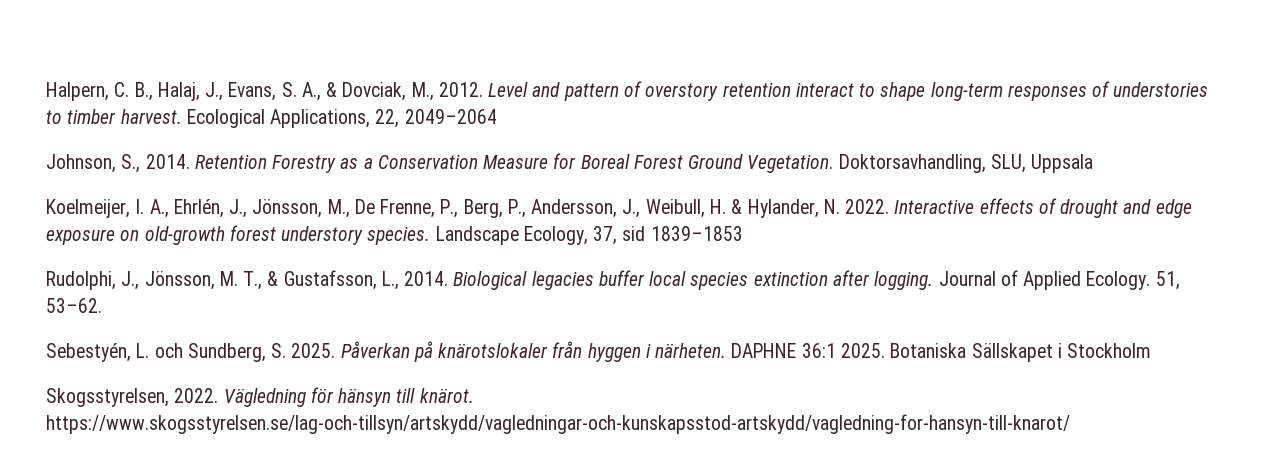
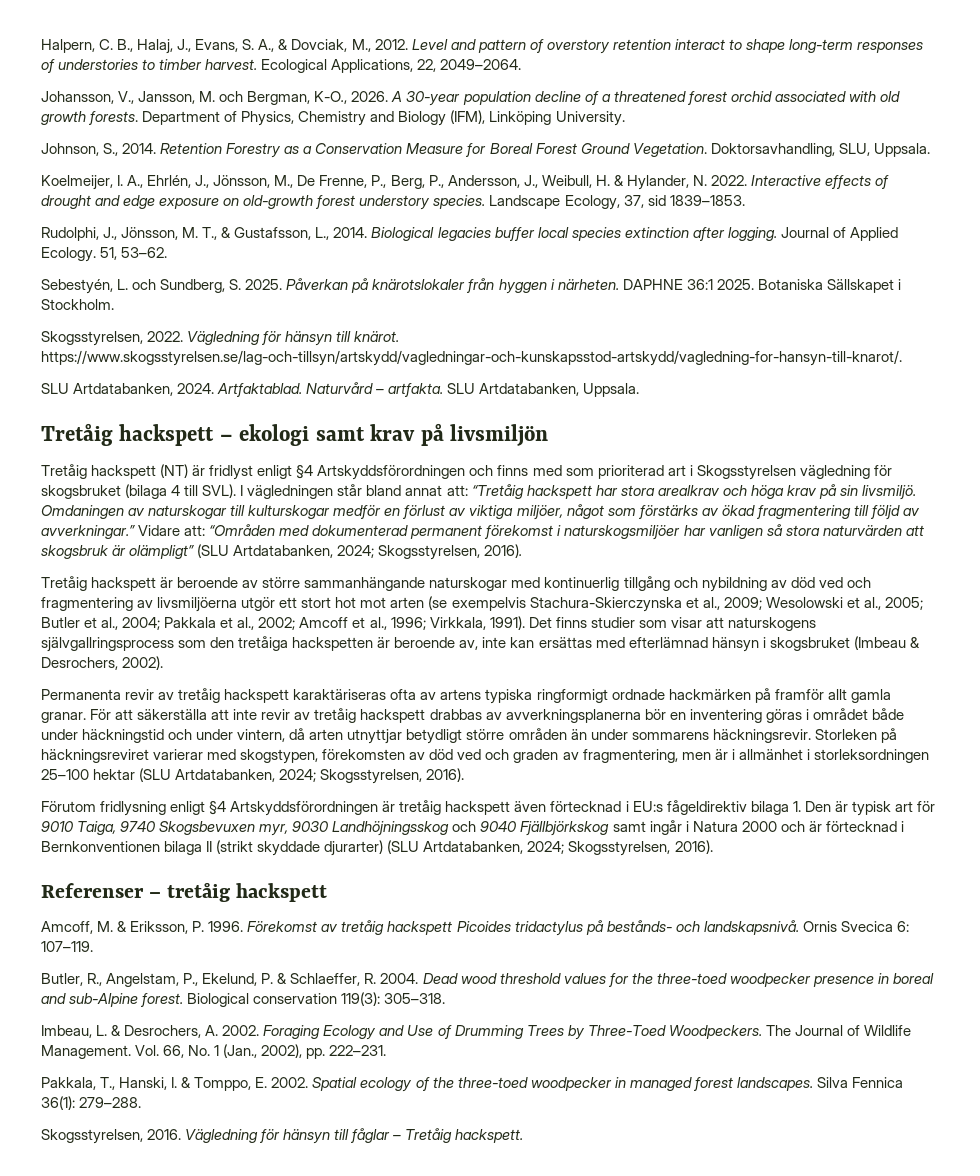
[404,109,497,124] 2049–2064 -> [440,59,522,70] [41,91,900,106] [41,110,625,126] 2049–2064. // Johansson, V., Jansson, M. och Bergman, K-O., 2026. A 30-year population decline of a threatened forest orchid associated with old growth forests. Department of Physics, Chemistry and Biology (IFM), Linköping University.
[1031,154,1094,173] Uppsala -> [873,143,930,157] Uppsala.
[650,226,743,241] 1839–1853 -> [669,195,745,206] 1839–1853.
[1067,343,1152,358] Stockholm -> [41,299,114,310] Stockholm.
[46,414,1070,434] https://www.skogsstyrelsen.se/lag-och-tillsyn/artskydd/vagledningar-och-kunskapsstod-artskydd/vagledning-for-hansyn-till-knarot/ -> [41,350,902,366] [41,382,640,397] [41,423,549,446] [41,464,892,480] [41,484,917,500] [41,504,920,520] [41,524,924,540] [41,544,523,560] [41,576,871,592] [41,596,923,612] [41,616,816,631] [41,636,920,652] [41,656,164,670] [41,688,891,704] [41,708,904,723] [41,728,897,744] [41,749,929,764] [41,768,465,784] [41,800,935,816] [41,820,904,836] [41,840,713,856] [41,882,328,902] [41,920,909,936] [41,941,93,952] [41,973,934,987] [41,992,446,1007] [41,1025,911,1040] [41,1044,387,1059] [41,1077,903,1092] [41,1096,142,1110] [41,1128,524,1144] https://www.skogsstyrelsen.se/lag-och-tillsyn/artskydd/vagledningar-och-kunskapsstod-artskydd/vagledning-for-hansyn-till-knarot/. // SLU Artdatabanken, 2024. Artfaktablad. Naturvård – artfakta. SLU Artdatabanken, Uppsala. // Tretåig hackspett – ekologi samt krav på livsmiljön // Tretåig hackspett (NT) är fridlyst enligt §4 Artskyddsförordningen och finns med som prioriterad art i Skogsstyrelsen vägledning för skogsbruket (bilaga 4 till SVL). I vägledningen står bland annat att: “Tretåig hackspett har stora arealkrav och höga krav på sin livsmiljö. Omdaningen av naturskogar till kulturskogar medför en förlust av viktiga miljöer, något som förstärks av ökad fragmentering till följd av avverkningar.” Vidare att: “Områden med dokumenterad permanent förekomst i naturskogsmiljöer har vanligen så stora naturvärden att skogsbruk är olämpligt” (SLU Artdatabanken, 2024; Skogsstyrelsen, 2016). // Tretåig hackspett är beroende av större sammanhängande naturskogar med kontinuerlig tillgång och nybildning av död ved och fragmentering av livsmiljöerna utgör ett stort hot mot arten (se exempelvis Stachura-Skierczynska et al., 2009; Wesolowski et al., 2005; Butler et al., 2004; Pakkala et al., 2002; Amcoff et al., 1996; Virkkala, 1991). Det finns studier som visar att naturskogens självgallringsprocess som den tretåiga hackspetten är beroende av, inte kan ersättas med efterlämnad hänsyn i skogsbruket (Imbeau & Desrochers, 2002). // Permanenta revir av tretåig hackspett karaktäriseras ofta av artens typiska ringformigt ordnade hackmärken på framför allt gamla granar. För att säkerställa att inte revir av tretåig hackspett drabbas av avverkningsplanerna bör en inventering göras i området både under häckningstid och under vintern, då arten utnyttjar betydligt större områden än under sommarens häckningsrevir. Storleken på häckningsreviret varierar med skogstypen, förekomsten av död ved och graden av fragmentering, men är i allmänhet i storleksordningen 25–100 hektar (SLU Artdatabanken, 2024; Skogsstyrelsen, 2016). // Förutom fridlysning enligt §4 Artskyddsförordningen är tretåig hackspett även förtecknad i EU:s fågeldirektiv bilaga 1. Den är typisk art för 9010 Taiga, 9740 Skogsbevuxen myr, 9030 Landhöjningsskog och 9040 Fjällbjörkskog samt ingår i Natura 2000 och är förtecknad i Bernkonventionen bilaga II (strikt skyddade djurarter) (SLU Artdatabanken, 2024; Skogsstyrelsen, 2016). // Referenser – tretåig hackspett // Amcoff, M. & Eriksson, P. 1996. Förekomst av tretåig hackspett Picoides tridactylus på bestånds- och landskapsnivå. Ornis Svecica 6: 107–119. // Butler, R., Angelstam, P., Ekelund, P. & Schlaeffer, R. 2004. Dead wood threshold values for the three-toed woodpecker presence in boreal and sub-Alpine forest. Biological conservation 119(3): 305–318. // Imbeau, L. & Desrochers, A. 2002. Foraging Ecology and Use of Drumming Trees by Three-Toed Woodpeckers. The Journal of Wildlife Management. Vol. 66, No. 1 (Jan., 2002), pp. 222–231. // Pakkala, T., Hanski, I. & Tomppo, E. 2002. Spatial ecology of the three-toed woodpecker in managed forest landscapes. Silva Fennica 36(1): 279–288. // Skogsstyrelsen, 2016. Vägledning för hänsyn till fåglar – Tretåig hackspett.

